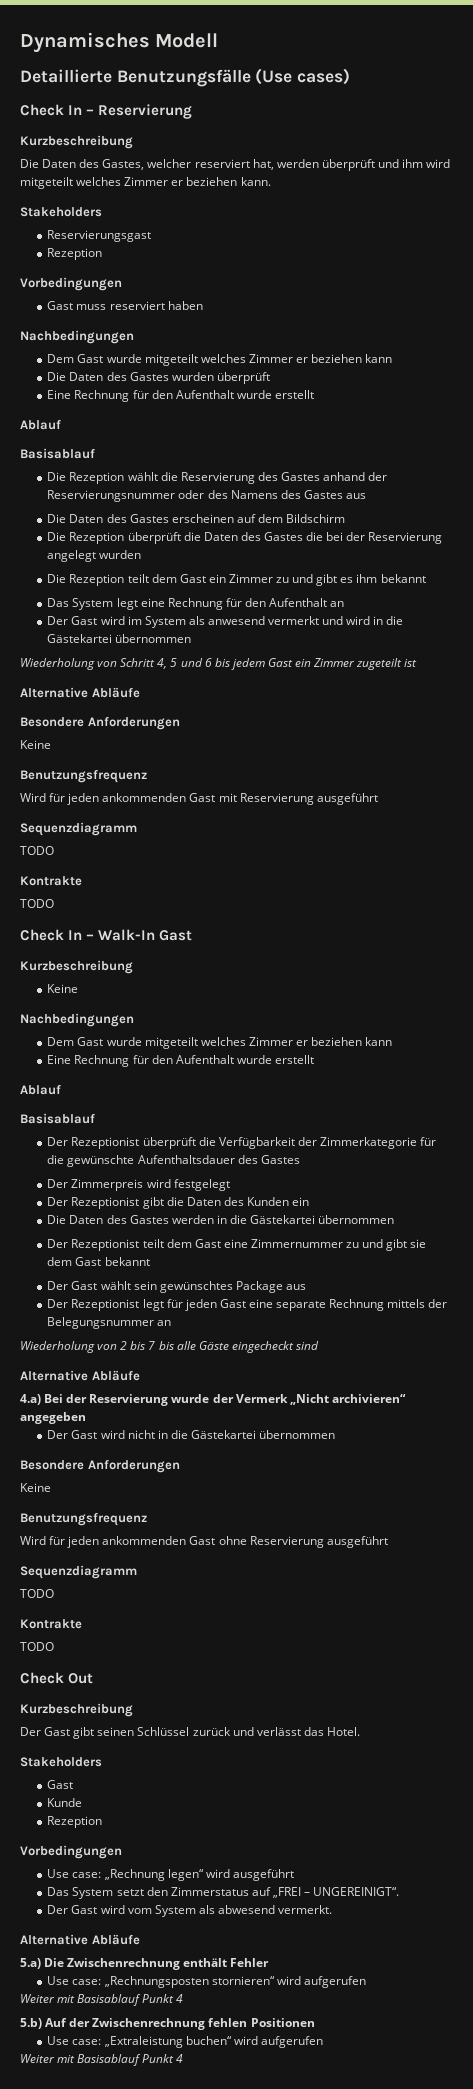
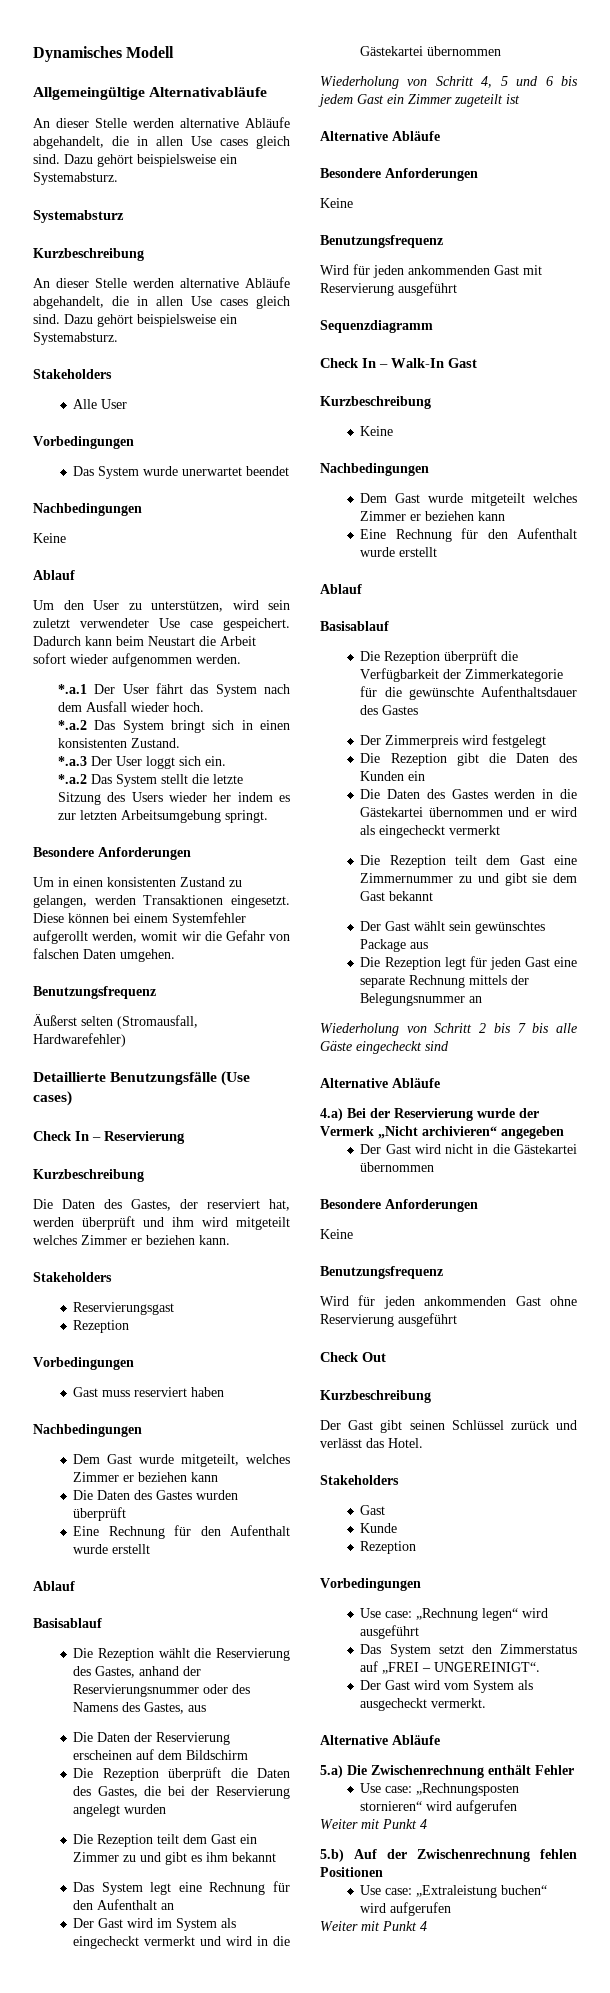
(219, 40) none -> [33,87,268,100] [33,117,290,128] [33,136,290,149] [33,154,237,167] [33,172,118,185] [33,210,124,223] [33,248,144,261] [33,277,290,288] [33,296,290,309] [33,314,237,327] [33,332,118,345] [33,369,112,379] [73,399,128,409] [33,436,134,449] [73,466,290,479] [33,503,142,516] [33,533,66,543] [33,570,75,580] [33,600,290,612] [33,618,290,631] [33,636,256,646] [33,653,241,667] [58,683,290,697] [58,701,205,712] [58,720,290,733] [58,738,181,748] [58,756,227,769] [58,774,244,787] [58,792,290,805] [58,810,269,823] [33,847,191,860] [33,877,242,887] [33,895,290,908] [33,912,246,926] [33,930,290,944] [33,948,175,962] [33,986,156,999] [33,1014,198,1029] [33,1033,126,1047] // Allgemeingültige Alternativabläufe // An dieser Stelle werden alternative Abläufe abgehandelt, die in allen Use cases gleich sind. Dazu gehört beispielsweise ein Systemabsturz. // Systemabsturz // Kurzbeschreibung // An dieser Stelle werden alternative Abläufe abgehandelt, die in allen Use cases gleich sind. Dazu gehört beispielsweise ein Systemabsturz. // Stakeholders // Alle User // Vorbedingungen // Das System wurde unerwartet beendet // Nachbedingungen // Keine // Ablauf // Um den User zu unterstützen, wird sein zuletzt verwendeter Use case gespeichert. Dadurch kann beim Neustart die Arbeit sofort wieder aufgenommen werden. // *.a.1 Der User fährt das System nach dem Ausfall wieder hoch. // *.a.2 Das System bringt sich in einen konsistenten Zustand. // *.a.3 Der User loggt sich ein. // *.a.2 Das System stellt die letzte Sitzung des Users wieder her indem es zur letzten Arbeitsumgebung springt. // Besondere Anforderungen // Um in einen konsistenten Zustand zu gelangen, werden Transaktionen eingesetzt. Diese können bei einem Systemfehler aufgerollt werden, womit wir die Gefahr von falschen Daten umgehen. // Benutzungsfrequenz // Äußerst selten (Stromausfall, Hardwarefehler)
[147,159,192,168] welcher -> [180,1199,198,1209] der
[144,354,198,366] mitgeteilt -> [181,1454,240,1467] mitgeteilt,
[280,472,320,481] Gastes -> [95,1666,136,1678] Gastes,
[303,490,343,499] Gastes -> [144,1702,185,1714] Gastes,
[106,514,169,523] des Gastes -> [134,1732,231,1745] der Reservierung
[263,532,303,541] Gastes -> [97,1786,138,1798] Gastes,
[207,616,265,625] anwesend -> [73,1936,140,1949] eingecheckt
[20,846,54,855] [20,876,82,886] [20,899,54,908] // TODO // Kontrakte // TODO -> (433, 326) none
[47,1137,140,1149] Der Rezeptionist -> [360,651,441,664] Die Rezeption
[47,1197,140,1209] Der Rezeptionist -> [360,753,447,766] Die Rezeption
[47,1239,140,1251] // Der Rezeptionist -> [508,807,577,817] [360,825,501,838] [360,855,446,868] und er wird als eingecheckt vermerkt // Die Rezeption
[47,1299,140,1311] Der Rezeptionist -> [360,957,441,970] Die Rezeption
(118, 1347) none -> [434,1023,473,1033] Schritt
[20,1565,137,1579] [20,1589,54,1598] [20,1619,82,1629] [20,1642,54,1651] // Sequenzdiagramm // TODO // Kontrakte // TODO -> (457, 1320) none
[217,1905,275,1914] abwesend -> [360,1698,428,1711] ausgecheckt
[77,1994,142,2006] Basisablauf -> (380, 1824) none
[77,2054,142,2066] Basisablauf -> (380, 1926) none

